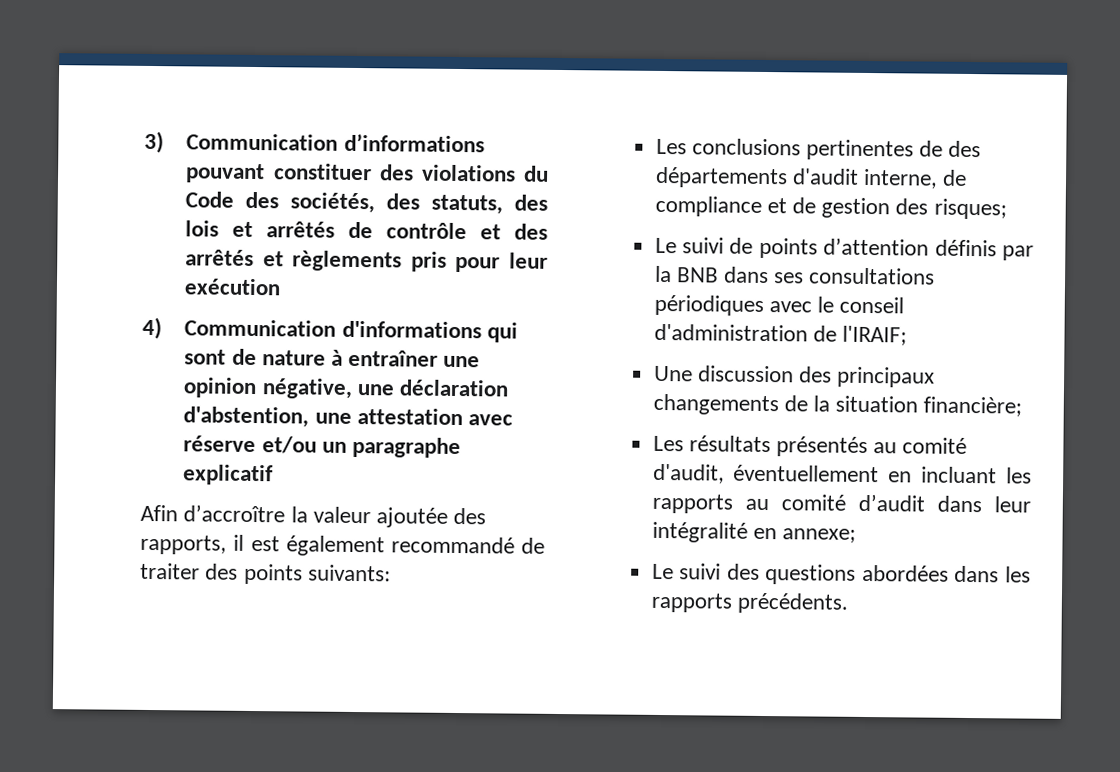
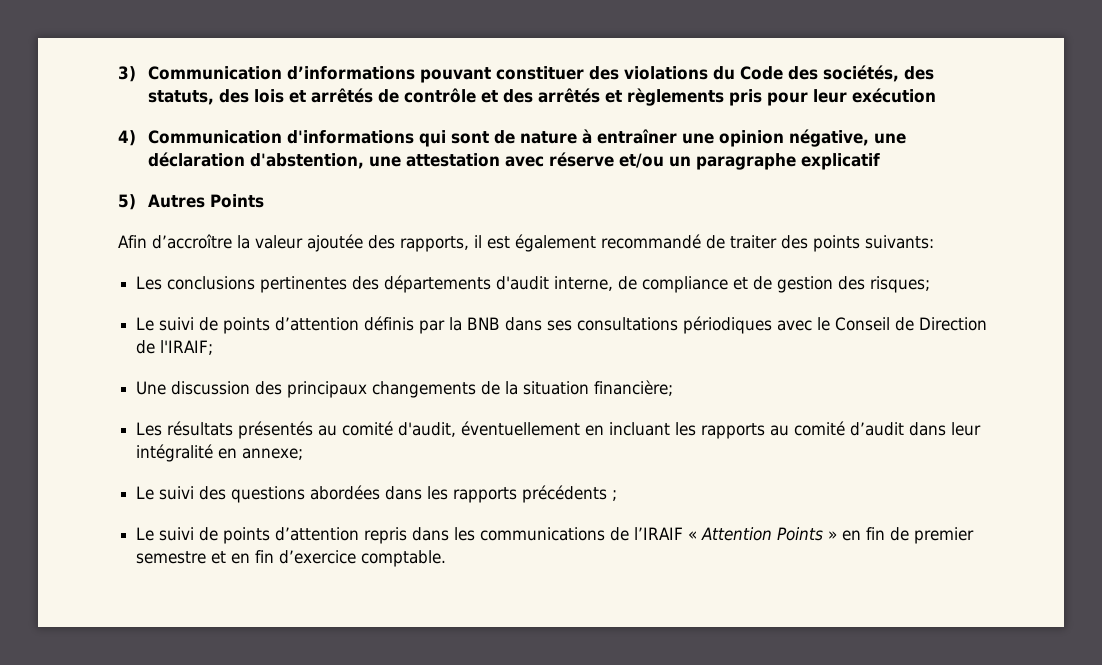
(275, 475) none -> [118,194,265,210] // 5) Autres Points
[919,140,944,157] de -> (348, 284) none
[839,296,905,314] [653,323,808,342] conseil d'administration -> [835,317,988,331] Conseil de Direction
[736,592,848,614] précédents. -> [522,485,618,503] [136,527,975,544] [136,550,447,567] précédents ; // Le suivi de points d’attention repris dans les communications de l’IRAIF « Attention Points » en fin de premier semestre et en fin d’exercice comptable.

